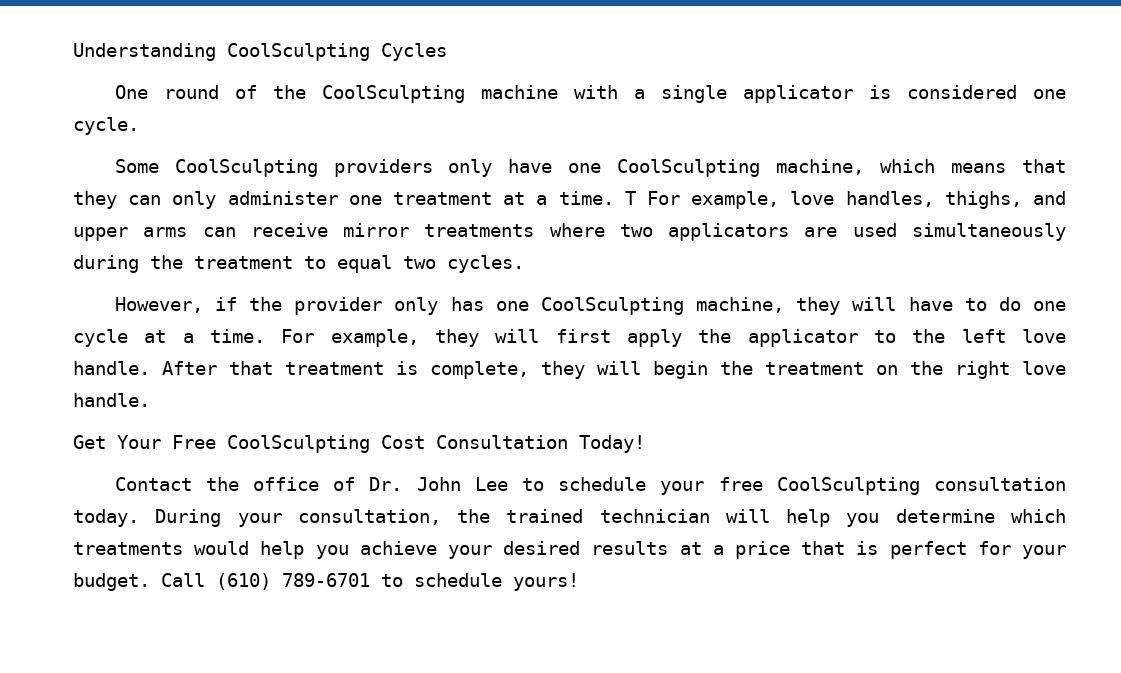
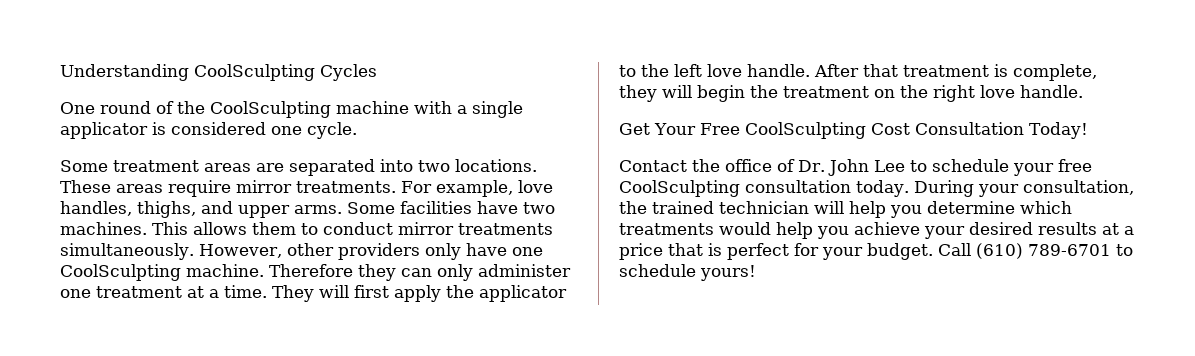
[174,159,318,177] CoolSculpting -> [113,159,537,176] [60,180,553,197] [60,201,555,218] [60,222,553,235] [60,243,334,260] treatment areas are separated into two locations. These areas require mirror treatments. For example, love handles, thighs, and upper arms. Some facilities have two machines. This allows them to conduct mirror treatments simultaneously. However, other
[776,159,1066,175] machine, which means that -> [186,264,353,277] machine. Therefore
[624,191,1067,209] [73,223,1066,241] [73,255,524,273] [114,297,1066,315] [73,329,479,347] T For example, love handles, thighs, and upper arms can receive mirror treatments where two applicators are used simultaneously during the treatment to equal two cycles. // However, if the provider only has one CoolSculpting machine, they will have to do one cycle at a time. For example, they -> [272,285,314,302] They

